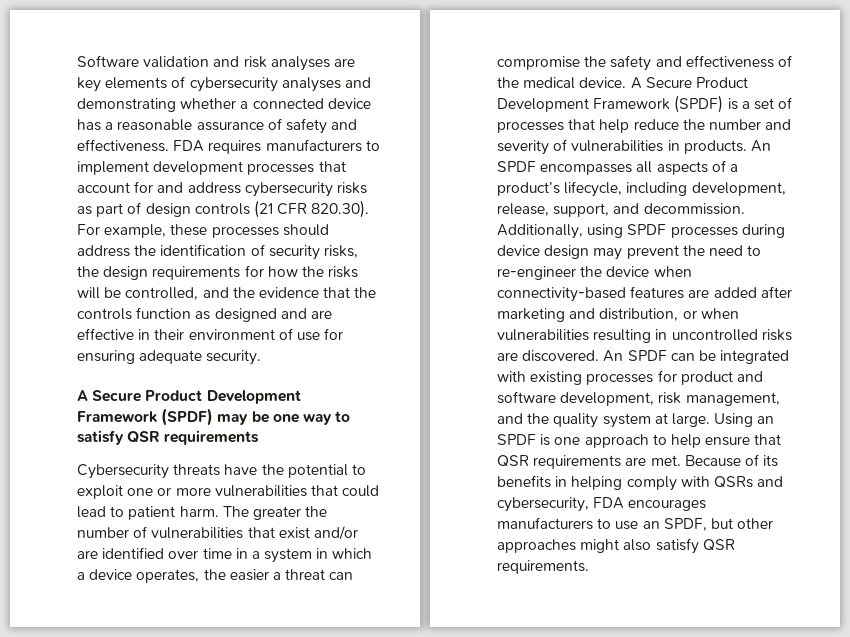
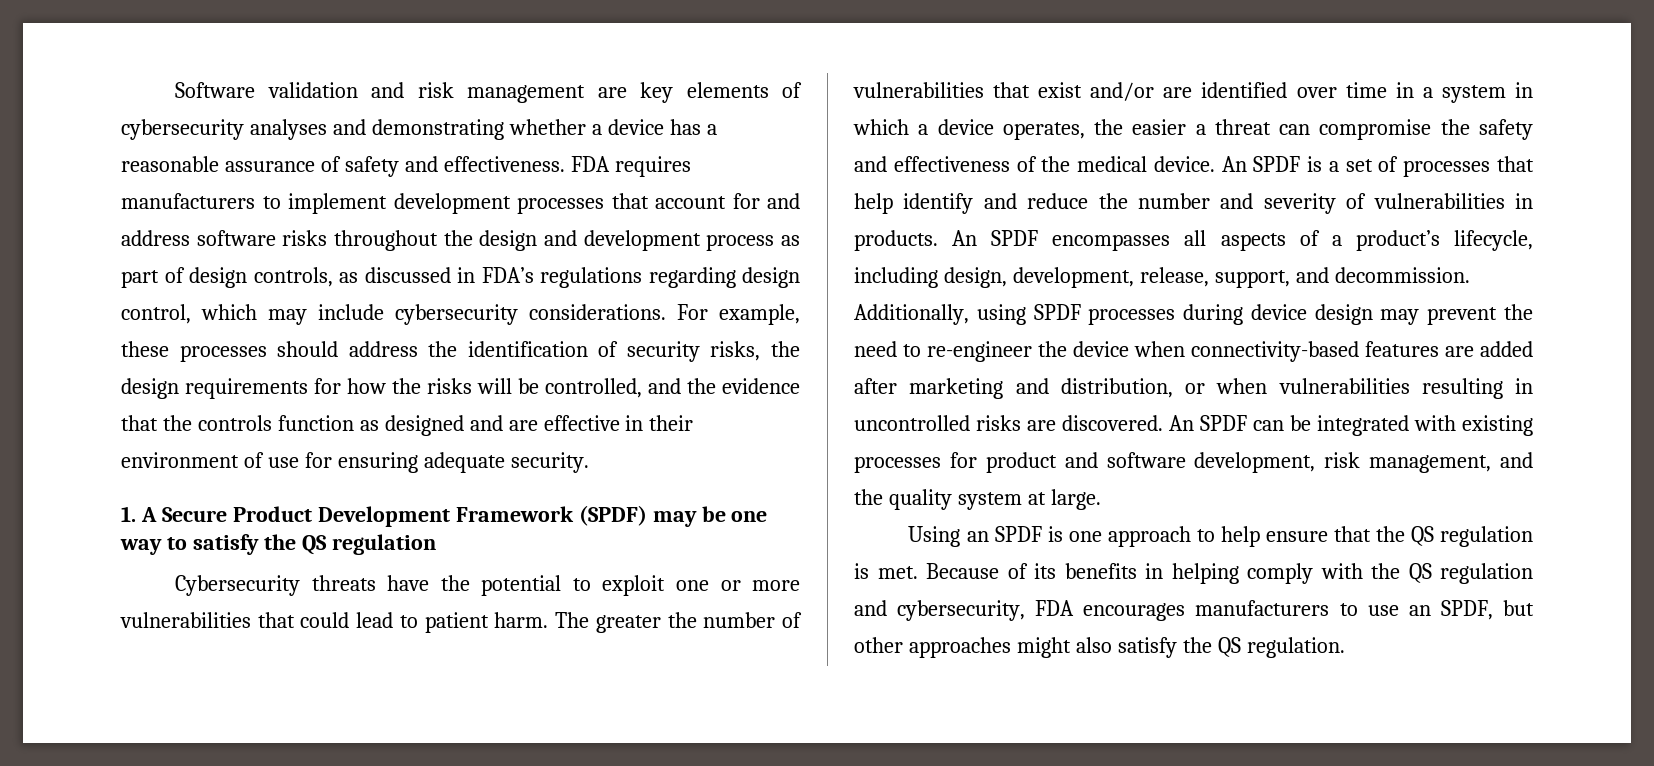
[270,56,330,71] analyses -> [467,85,586,103] management
[252,98,324,109] connected -> (602, 129) none
[244,182,367,197] [77,200,370,218] cybersecurity risks as part of design controls (21 CFR 820.30). -> [196,230,800,251] [121,267,800,288] [121,304,666,325] software risks throughout the design and development process as part of design controls, as discussed in FDA’s regulations regarding design control, which may include cybersecurity considerations.
(262, 357) none -> [121,506,136,522] 1.
[127,430,260,445] QSR requirements -> [263,534,436,555] the QS regulation
[630,77,748,89] [497,95,724,113] A Secure Product Development Framework (SPDF) -> [1221,156,1301,172] An SPDF
(630, 126) none -> [903,193,1017,214] identify and
(688, 189) none -> [943,267,1007,288] design,
(710, 420) none -> (1101, 499) //
[497,455,647,469] QSR requirements are -> [1375,526,1533,547] [854,563,869,579] the QS regulation is
[713,476,753,488] QSRs -> [1371,563,1533,584] the QS regulation
[702,539,735,551] [497,560,589,574] QSR requirements. -> [1182,637,1345,658] the QS regulation.

